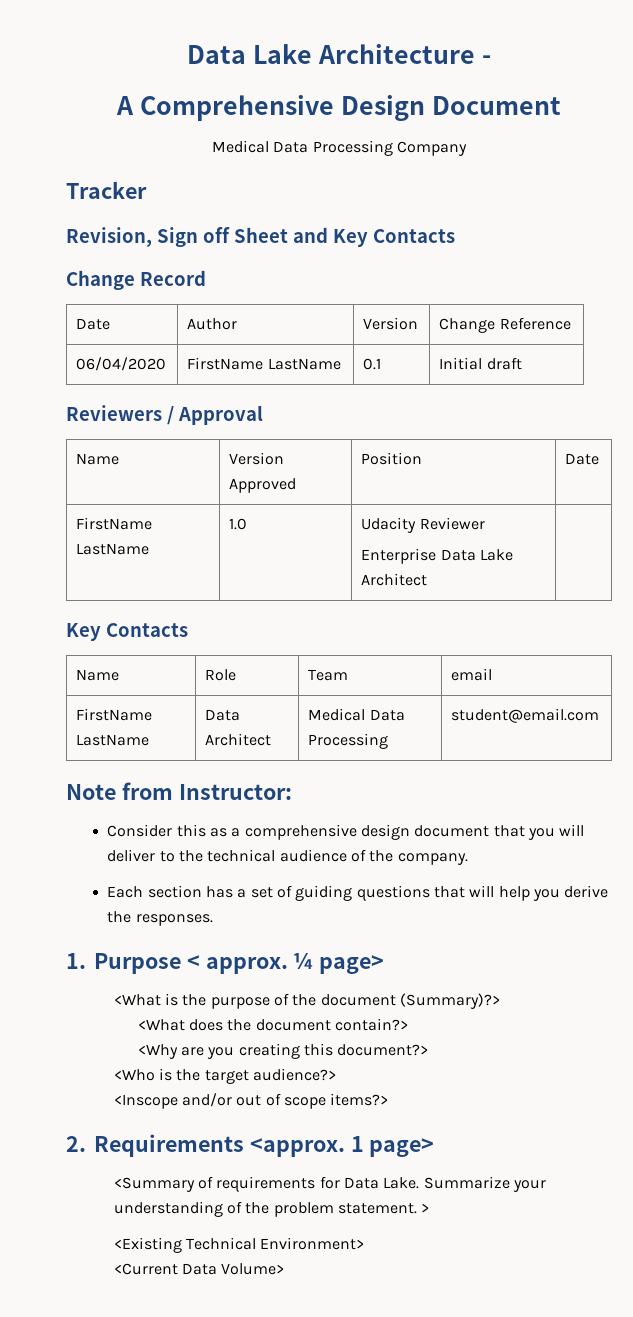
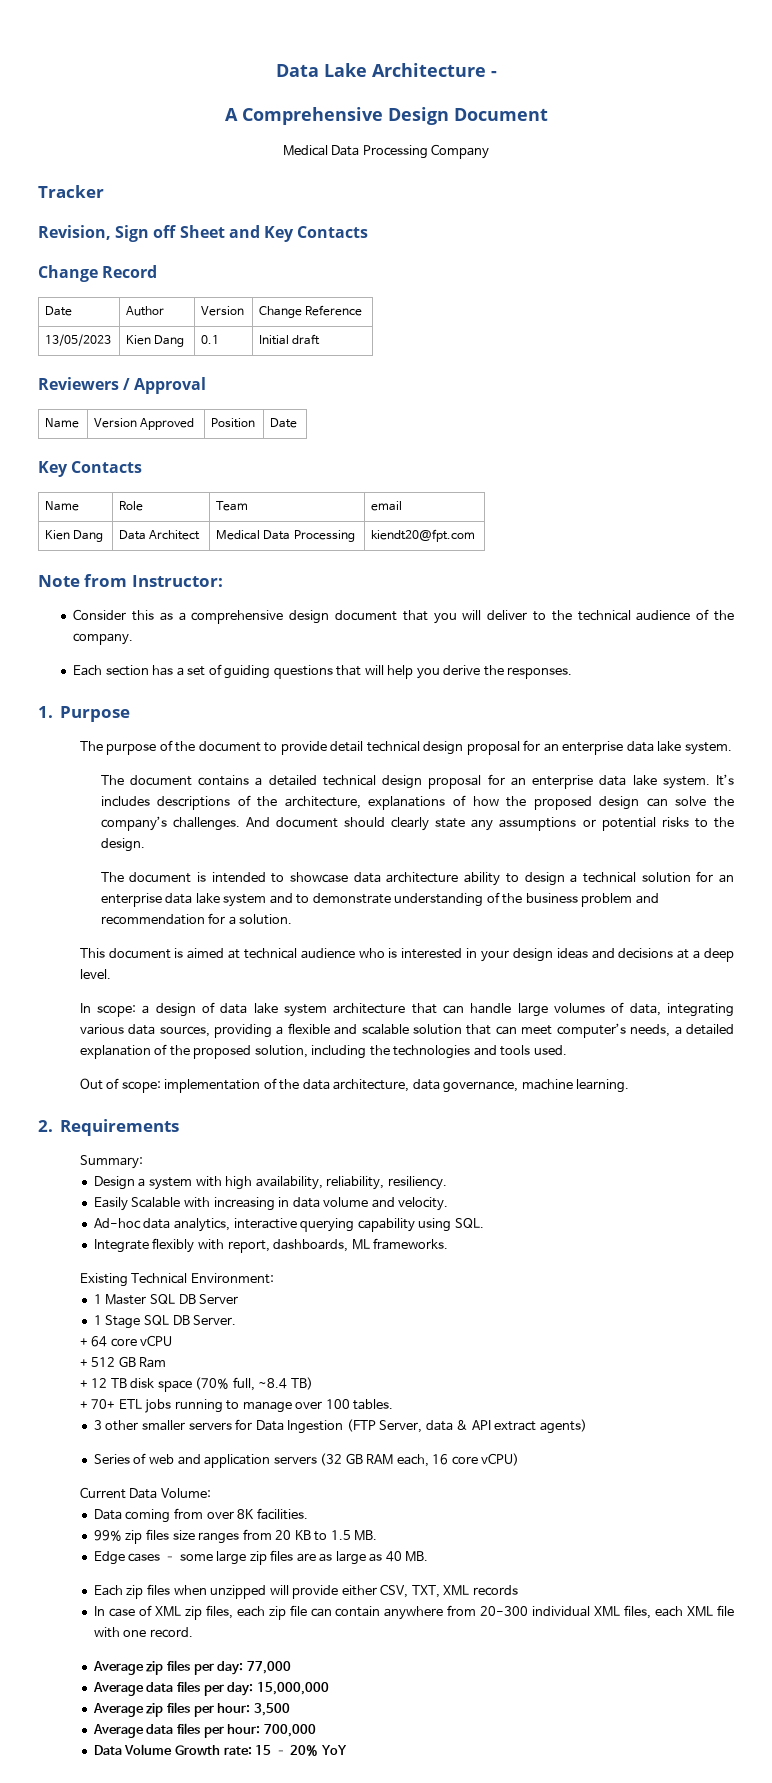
[76,357,167,371] [187,357,341,370] 06/04/2020 | FirstName LastName -> [45,334,112,346] [126,335,185,347] 13/05/2023 | Kien Dang
[76,517,153,530] [76,543,150,555] [229,518,248,530] [361,517,485,533] [361,548,513,564] [361,573,428,586] // FirstName LastName | 1.0 | Udacity Reviewer // Enterprise Data Lake Architect | -> (298, 423) none
[76,708,153,721] [76,734,150,746] FirstName LastName -> [45,530,104,542] Kien Dang
[451,708,600,723] student@email.com -> [371,529,476,542] kiendt20@fpt.com
[186,953,385,974] [113,993,500,1009] [137,1018,408,1031] [137,1043,429,1059] [113,1068,336,1084] [113,1093,389,1109] [66,1134,435,1157] [113,1176,546,1192] [113,1201,430,1217] [113,1237,365,1253] [113,1263,285,1275] < approx. ¼ page> // <What is the purpose of the document (Summary)?> // <What does the document contain?> // <Why are you creating this document?> // <Who is the target audience?> // <Inscope and/or out of scope items?> // 2. Requirements <approx. 1 page> // <Summary of requirements for Data Lake. Summarize your understanding of the problem statement. > // <Existing Technical Environment> // <Current Data Volume> -> [79,740,732,755] [100,774,734,789] [100,795,735,810] [100,816,735,831] [100,838,145,852] [100,871,735,886] [100,892,659,907] [100,913,293,925] [79,948,734,962] [79,969,111,979] [79,1002,735,1017] [79,1023,734,1038] [79,1044,567,1059] [79,1078,630,1093] [38,1119,179,1136] [79,1155,143,1169] [93,1176,447,1190] [93,1197,449,1211] [93,1218,484,1232] [93,1238,449,1253] [79,1273,274,1287] [93,1294,239,1305] [93,1315,237,1329] [79,1335,173,1347] [79,1356,167,1368] [79,1377,313,1392] [79,1399,394,1413] [93,1419,587,1434] [93,1453,520,1468] [79,1487,211,1499] [93,1508,308,1523] [93,1529,378,1544] [93,1550,429,1565] [93,1584,518,1599] [93,1605,734,1620] [93,1627,193,1638] [92,1660,291,1675] [92,1681,329,1696] [92,1702,290,1717] [92,1723,316,1738] [93,1744,347,1756] // The purpose of the document to provide detail technical design proposal for an enterprise data lake system. // The document contains a detailed technical design proposal for an enterprise data lake system. It’s includes descriptions of the architecture, explanations of how the proposed design can solve the company’s challenges. And document should clearly state any assumptions or potential risks to the design. // The document is intended to showcase data architecture ability to design a technical solution for an enterprise data lake system and to demonstrate understanding of the business problem and recommendation for a solution. // This document is aimed at technical audience who is interested in your design ideas and decisions at a deep level. // In scope: a design of data lake system architecture that can handle large volumes of data, integrating various data sources, providing a flexible and scalable solution that can meet computer’s needs, a detailed explanation of the proposed solution, including the technologies and tools used. // Out of scope: implementation of the data architecture, data governance, machine learning. // 2. Requirements // Summary: // Design a system with high availability, reliability, resiliency. // Easily Scalable with increasing in data volume and velocity. // Ad-hoc data analytics, interactive querying capability using SQL. // Integrate flexibly with report, dashboards, ML frameworks. // Existing Technical Environment: // 1 Master SQL DB Server // 1 Stage SQL DB Server. // + 64 core vCPU // + 512 GB Ram // + 12 TB disk space (70% full, ~8.4 TB) // + 70+ ETL jobs running to manage over 100 tables. // 3 other smaller servers for Data Ingestion (FTP Server, data & API extract agents) // Series of web and application servers (32 GB RAM each, 16 core vCPU) // Current Data Volume: // Data coming from over 8K facilities. // 99% zip files size ranges from 20 KB to 1.5 MB. // Edge cases – some large zip files are as large as 40 MB. // Each zip files when unzipped will provide either CSV, TXT, XML records // In case of XML zip files, each zip file can contain anywhere from 20-300 individual XML files, each XML file with one record. // Average zip files per day: 77,000 // Average data files per day: 15,000,000 // Average zip files per hour: 3,500 // Average data files per hour: 700,000 // Data Volume Growth rate: 15 – 20% YoY

